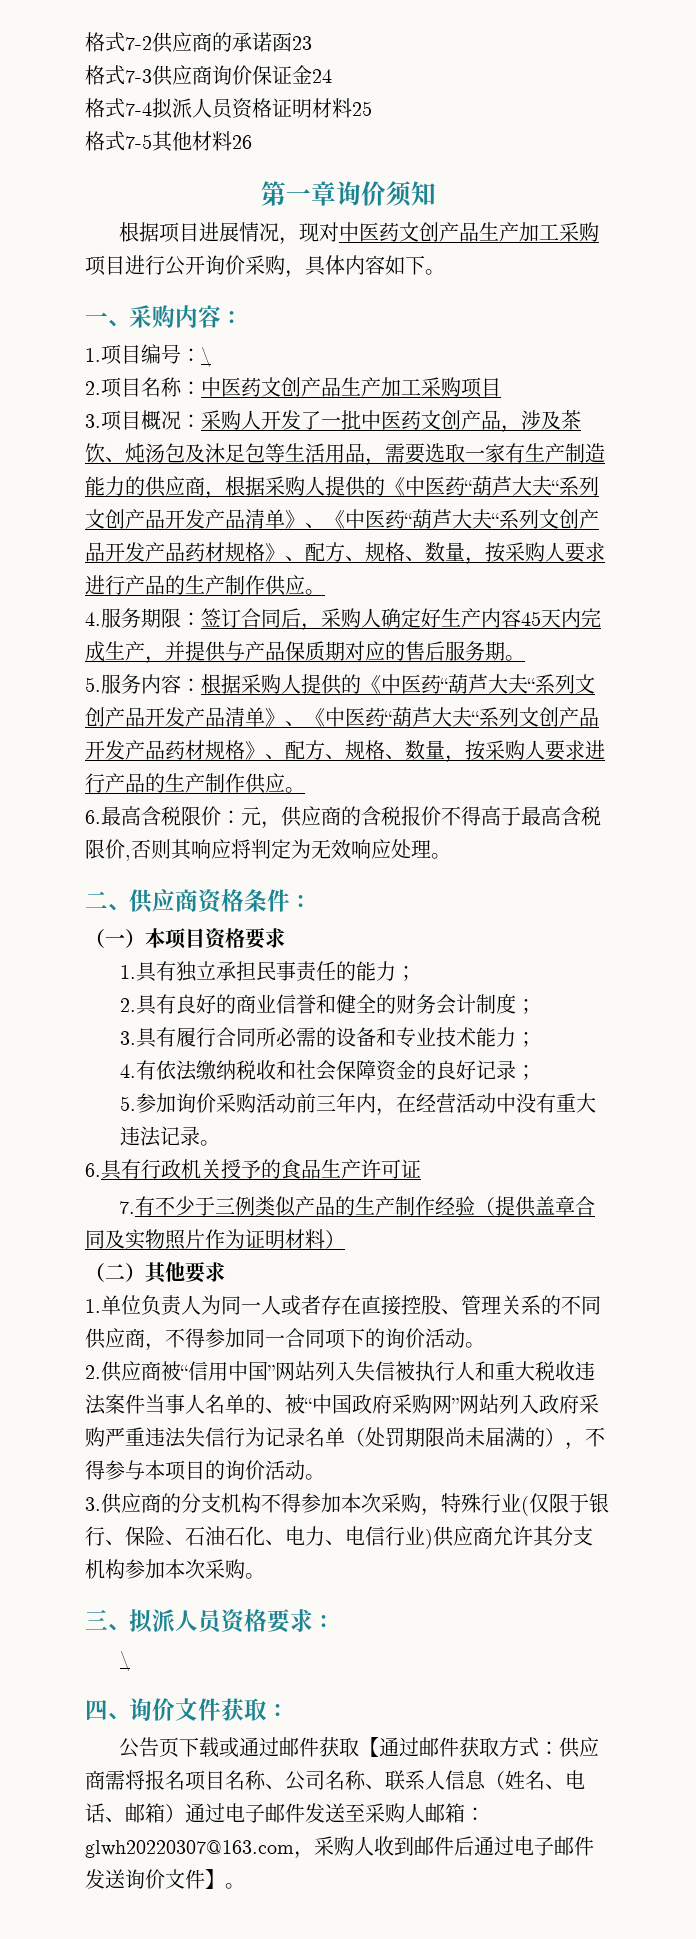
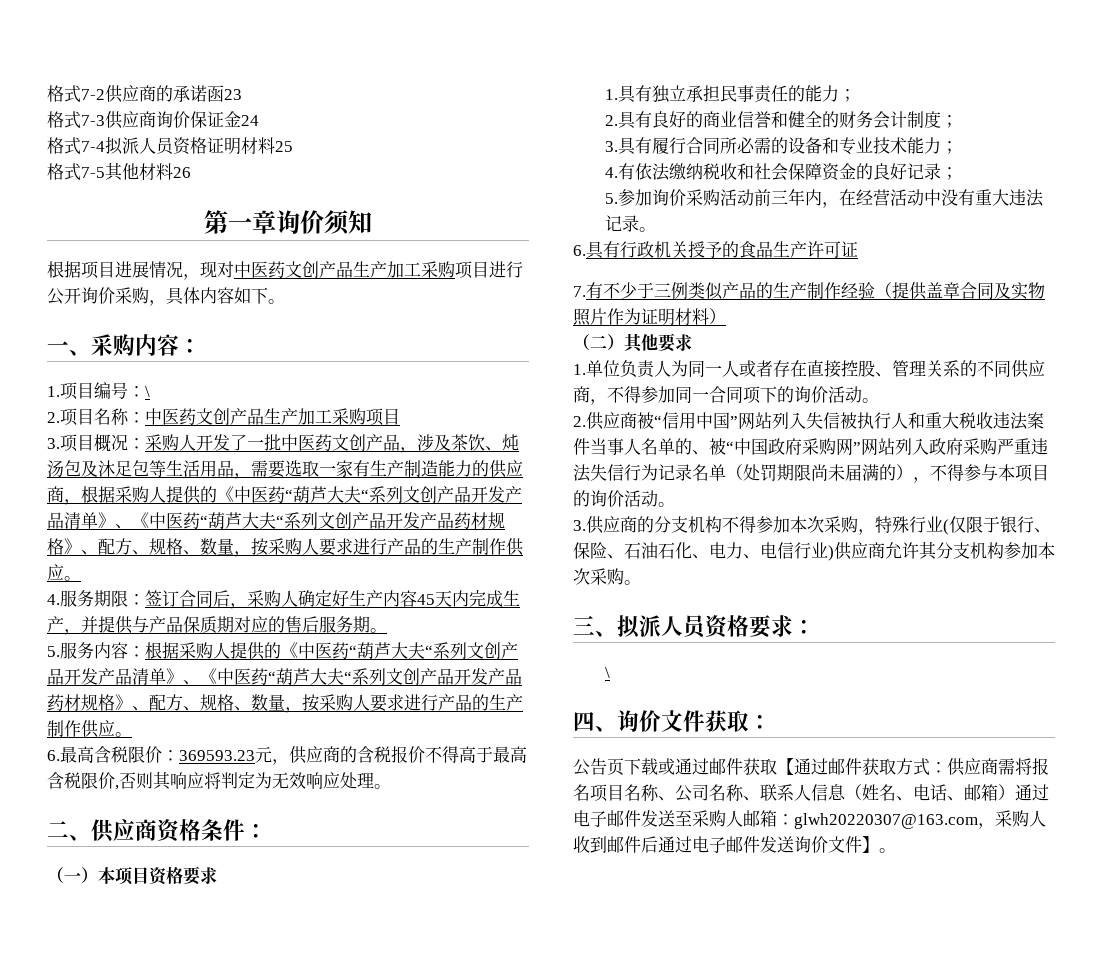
(241, 817) none -> [179,750,255,761] 369593.23

